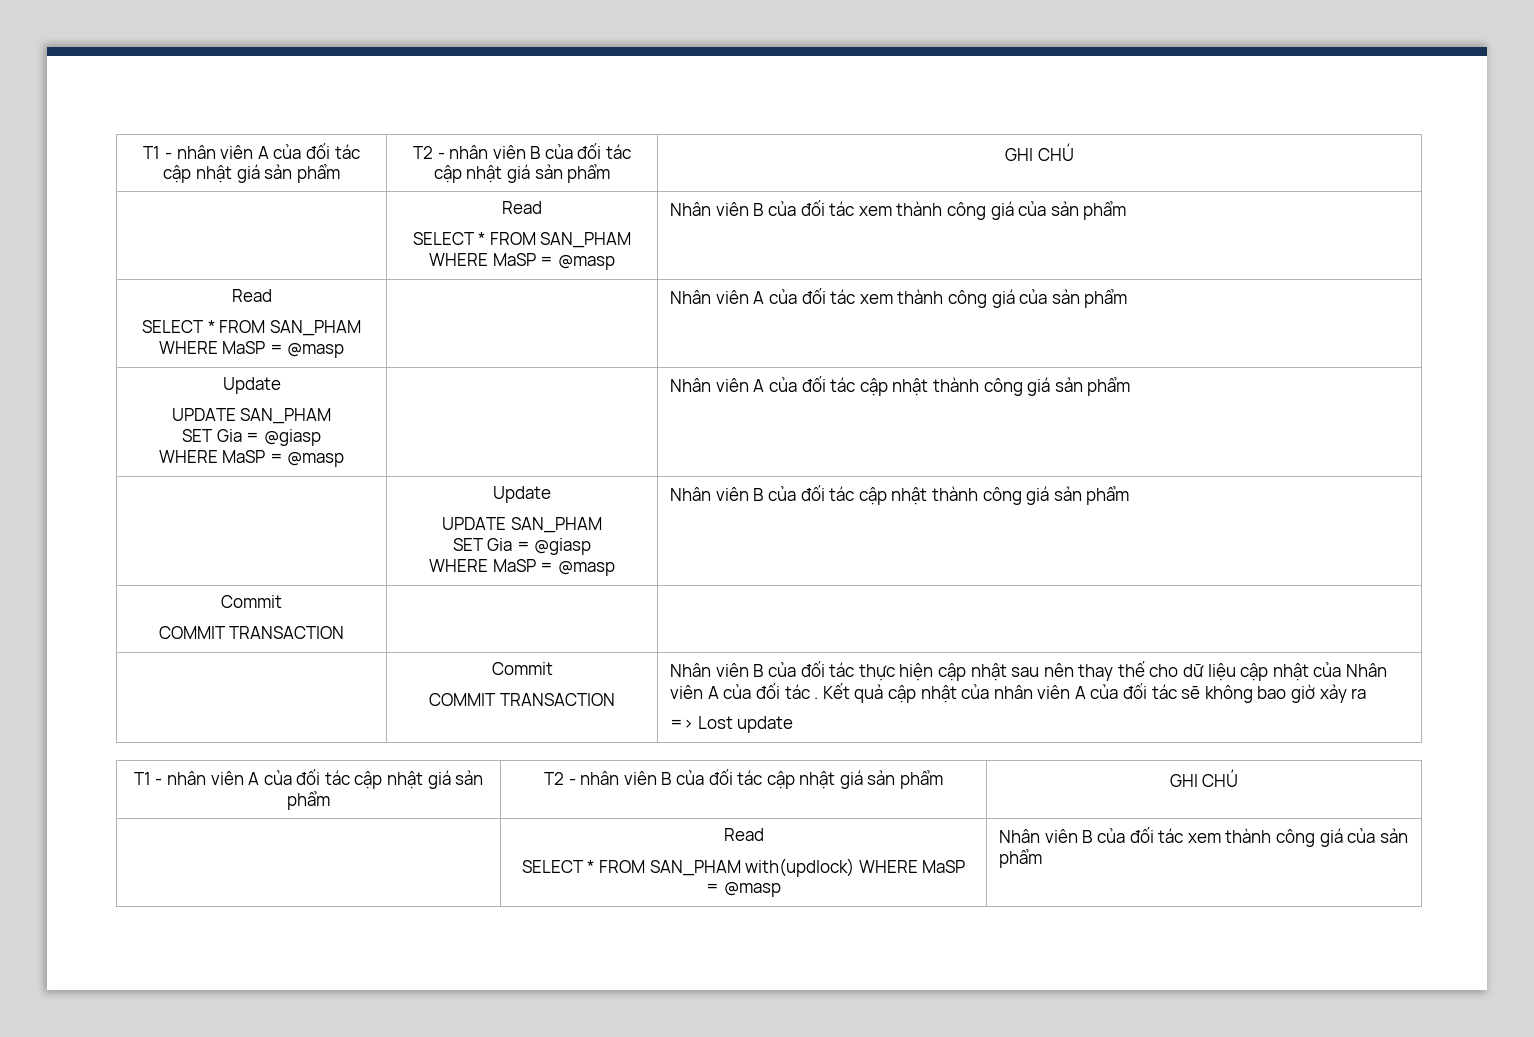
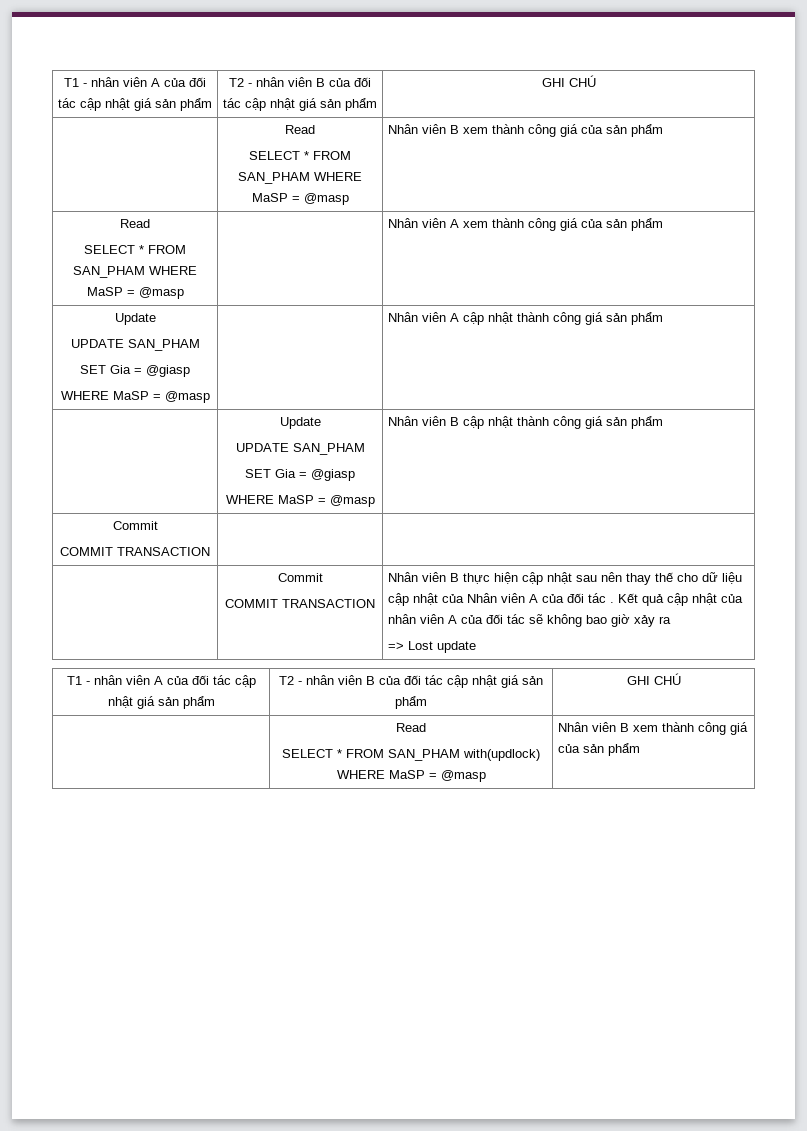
[767,200,855,216] của đối tác -> (459, 129) none
[768,288,856,304] của đối tác -> (459, 223) none
[768,376,856,392] của đối tác -> (459, 317) none
[767,485,855,501] của đối tác -> (459, 421) none
[767,661,855,677] của đối tác -> (459, 577) none
[1096,827,1184,843] của đối tác -> (629, 727) none

